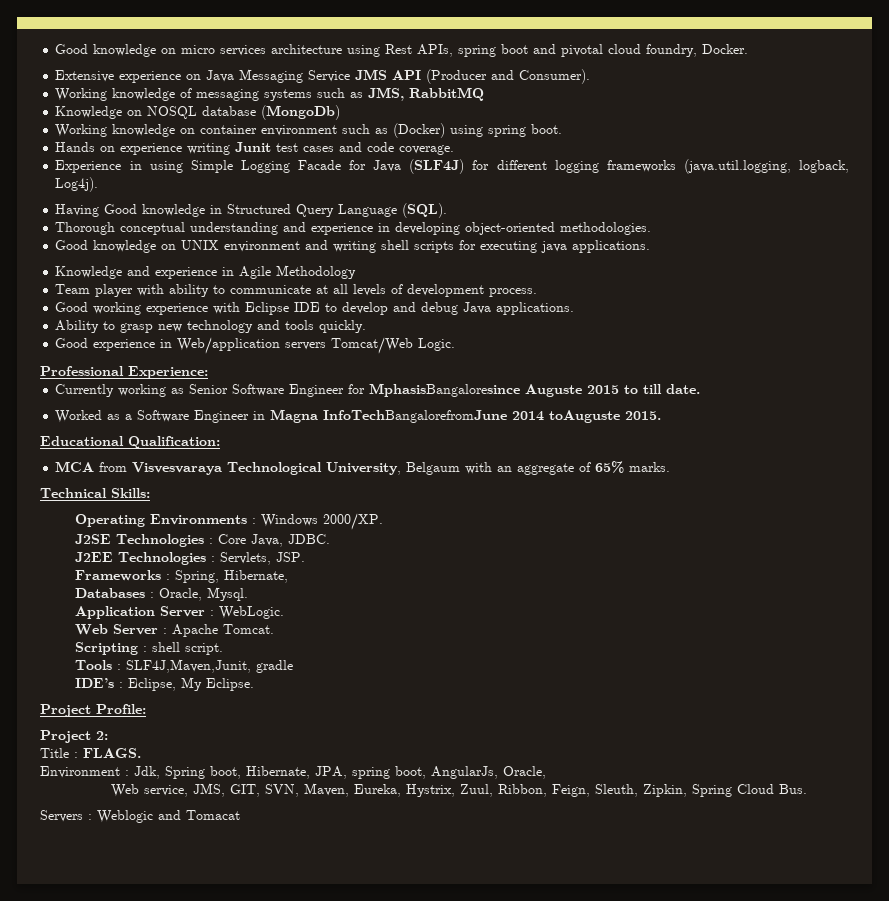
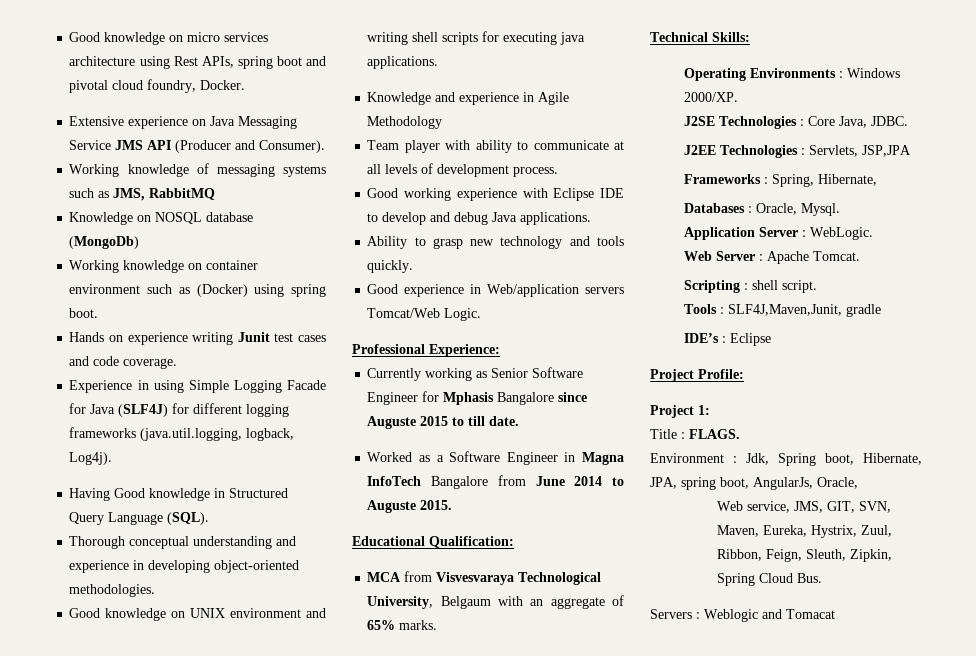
[369,383,521,397] MphasisBangaloresince -> [443,392,588,405] Mphasis Bangalore since
[323,410,621,423] InfoTechBangalorefromJune 2014 toAuguste -> [367,475,624,489] [367,500,417,513] InfoTech Bangalore from June 2014 to Auguste
[276,552,306,562] JSP. -> [861,145,911,157] JSP,JPA
[128,677,255,691] Eclipse, My Eclipse. -> [729,333,771,346] Eclipse
[96,731,108,740] 2: -> [698,405,710,415] 1:

